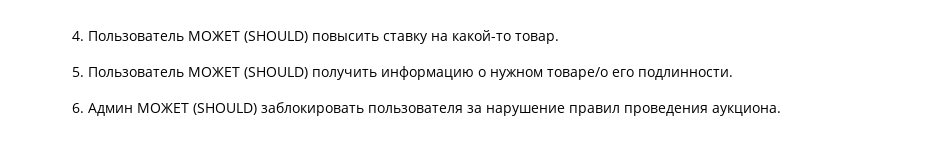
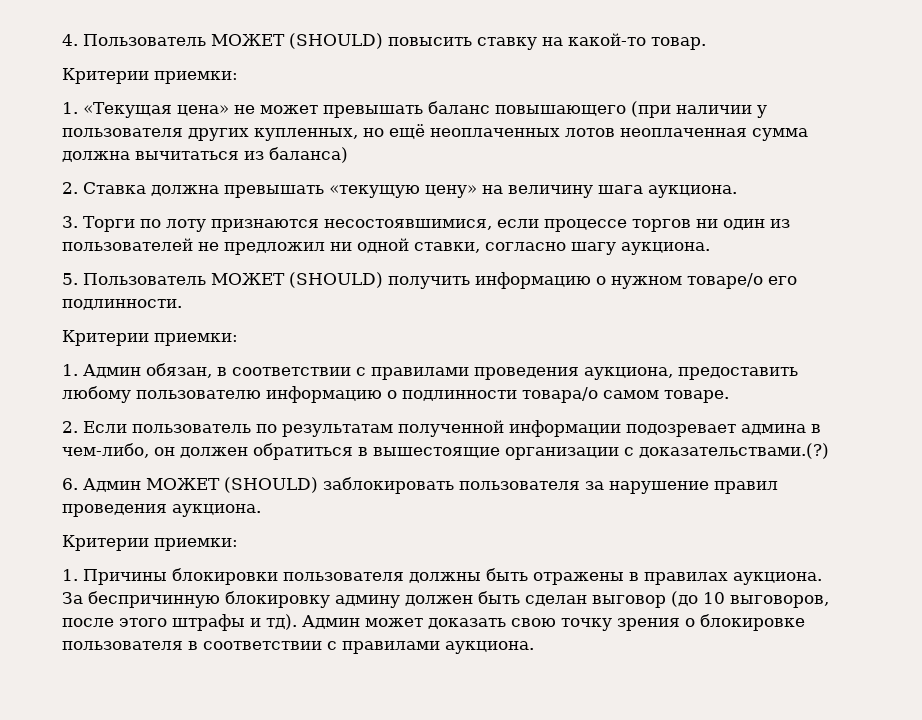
(559, 38) none -> [62,68,238,84] [62,101,767,118] [62,124,808,141] [62,147,348,163] [62,182,737,198] [62,216,790,232] [62,238,710,255] // Критерии приемки: // 1. «Текущая цена» не может превышать баланс повышающего (при наличии у пользователя других купленных, но ещё неоплаченных лотов неоплаченная сумма должна вычитаться из баланса) // 2. Ставка должна превышать «текущую цену» на величину шага аукциона. // 3. Торги по лоту признаются несостоявшимися, если процессе торгов ни один из пользователей не предложил ни одной ставки, согласно шагу аукциона.
(733, 74) none -> [62,330,238,346] [62,363,798,380] [62,386,729,403] [62,420,821,437] [62,443,829,460] // Критерии приемки: // 1. Админ обязан, в соответствии с правилами проведения аукциона, предоставить любому пользователю информацию о подлинности товара/о самом товаре. // 2. Если пользователь по результатам полученной информации подозревает админа в чем-либо, он должен обратиться в вышестоящие организации с доказательствами.(?)
(781, 110) none -> [62,535,238,551] [62,568,822,585] [62,591,829,608] [62,614,805,631] [62,641,534,654] // Критерии приемки: // 1. Причины блокировки пользователя должны быть отражены в правилах аукциона. За беспричинную блокировку админу должен быть сделан выговор (до 10 выговоров, после этого штрафы и тд). Админ может доказать свою точку зрения о блокировке пользователя в соответствии с правилами аукциона.

